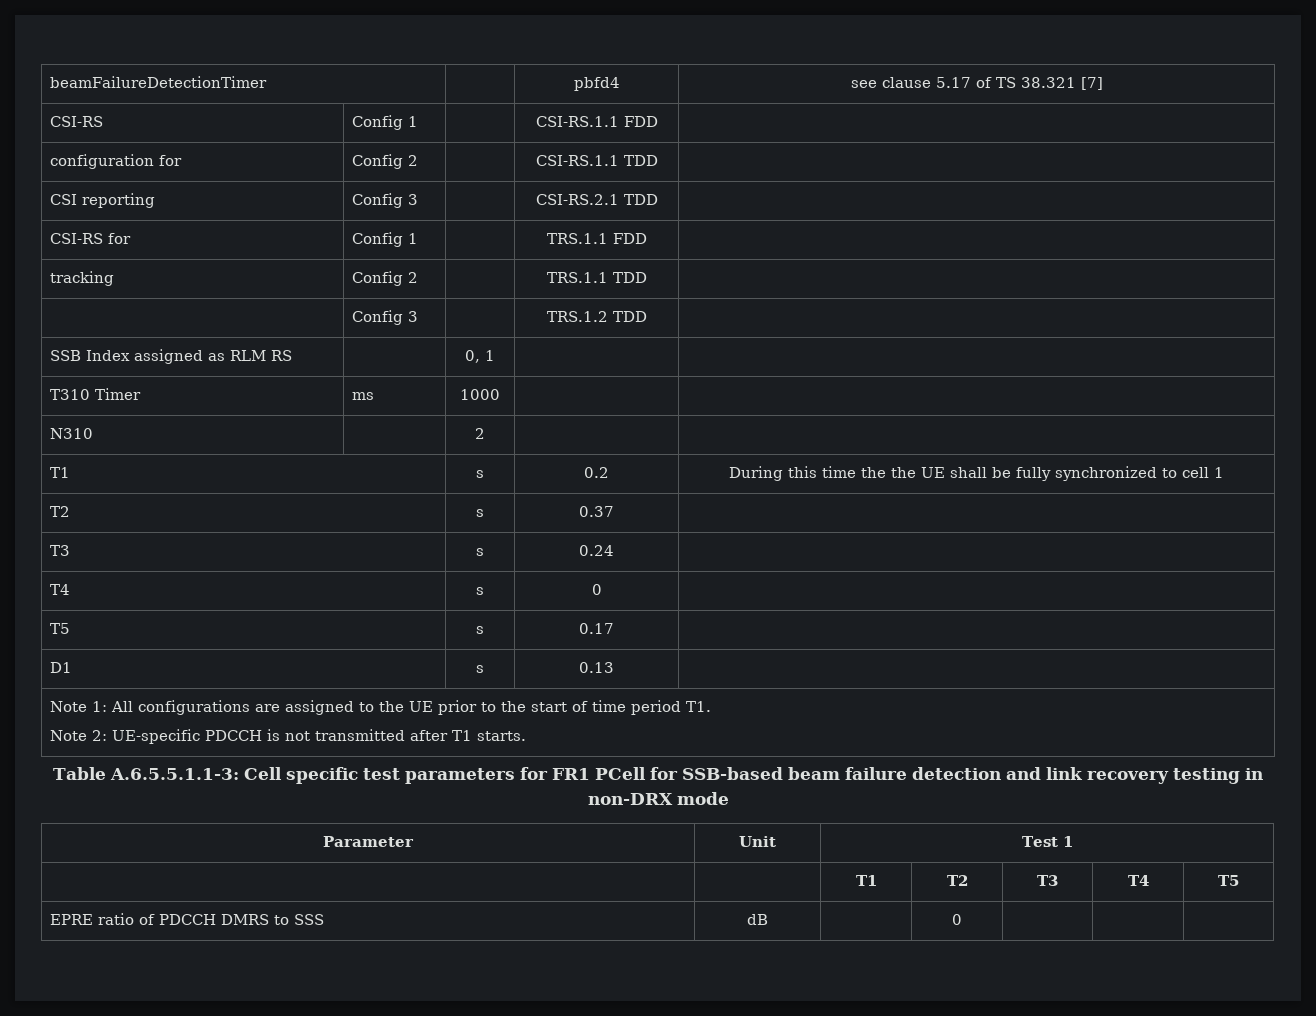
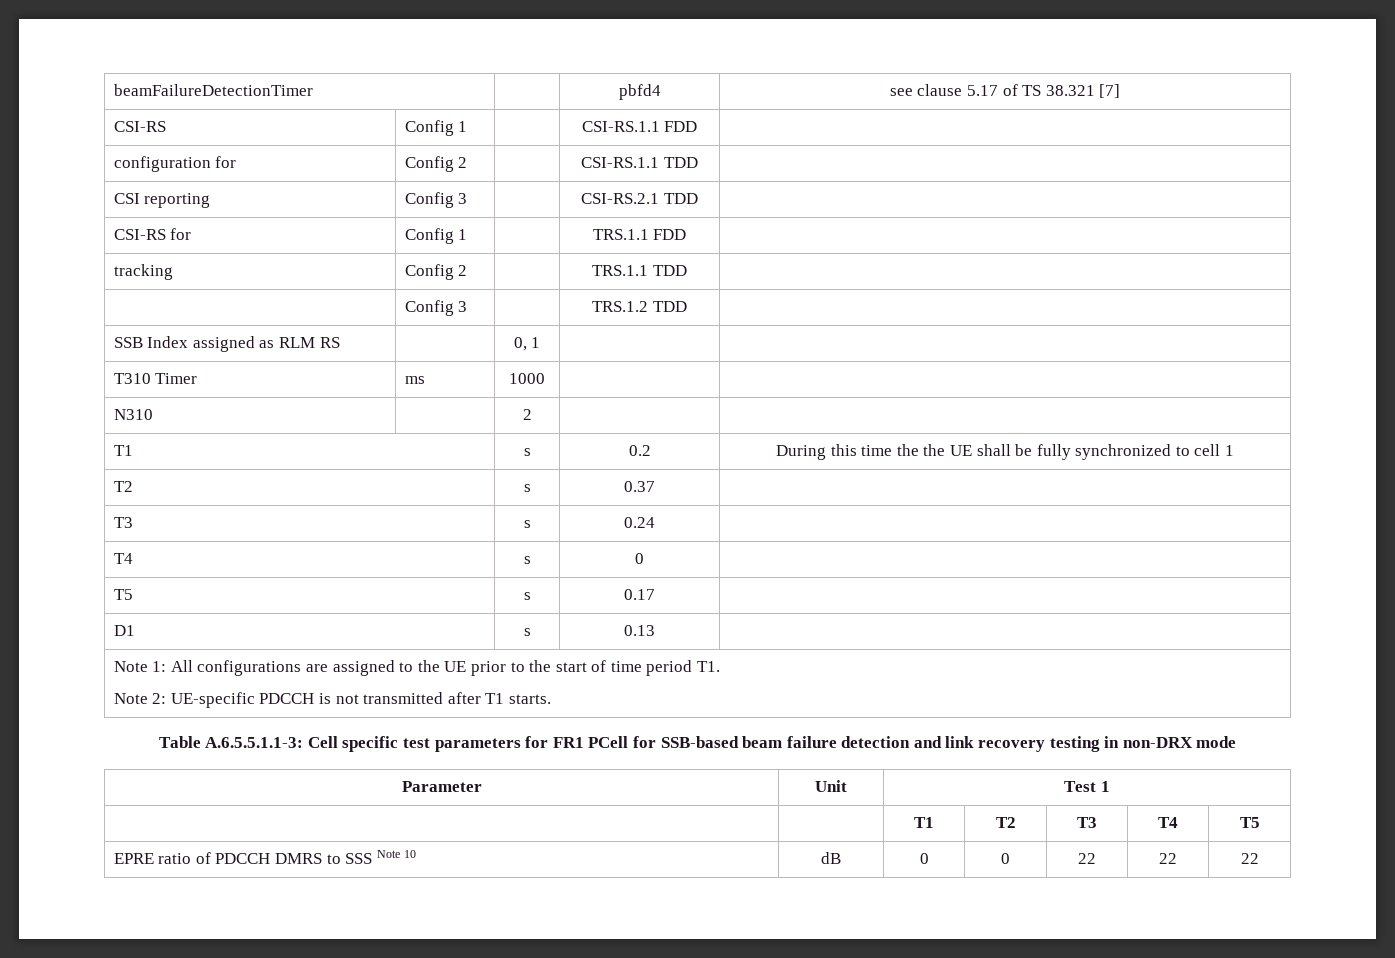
(325, 919) none -> [376,850,417,858] Note 10
[952,914,962,925] | 0 | | | -> [919,853,929,864] [1001,853,1010,864] [1078,853,1096,864] [1159,853,1177,864] [1240,853,1259,864] 0 | 0 | 22 | 22 | 22

